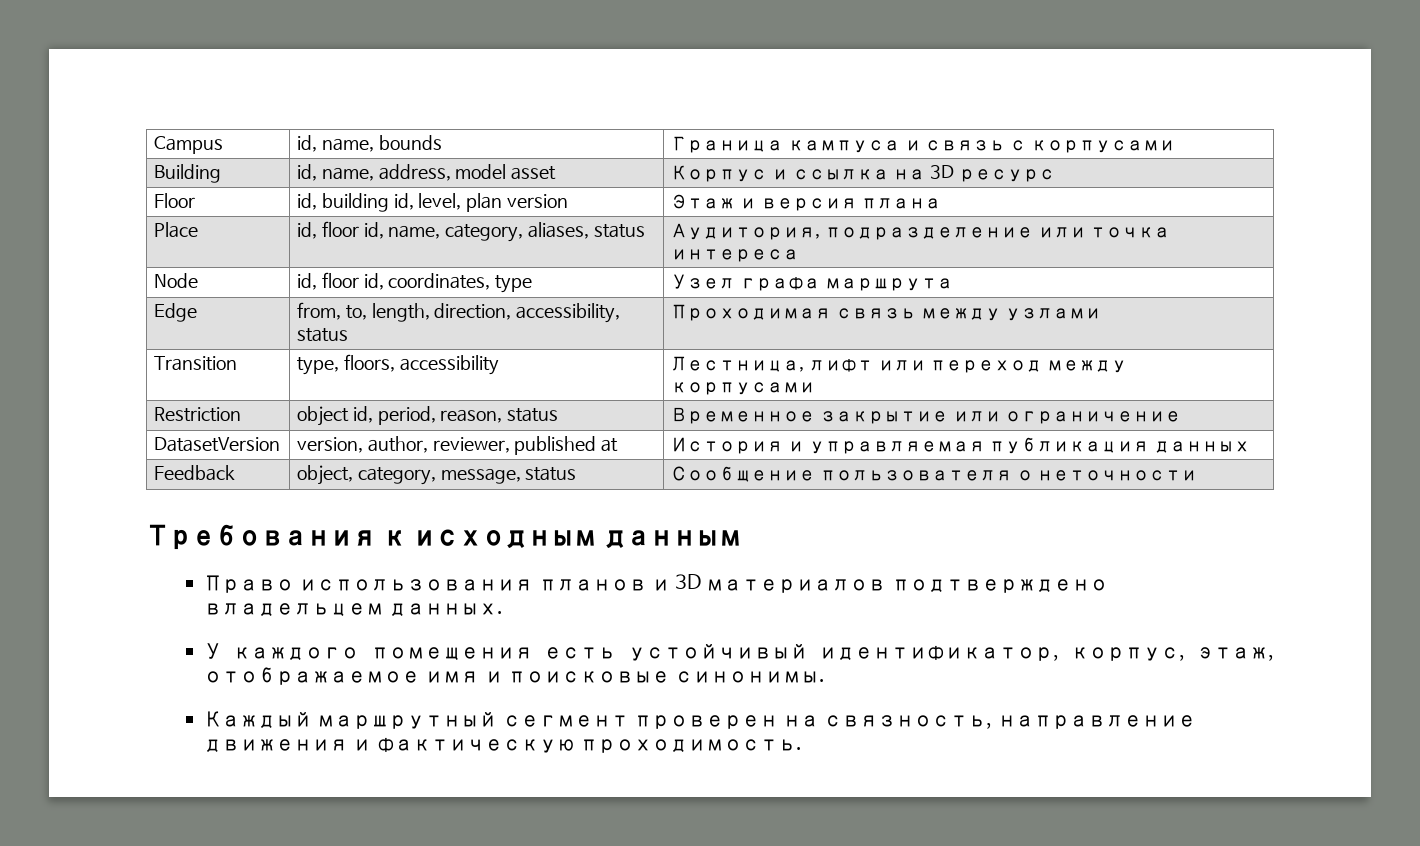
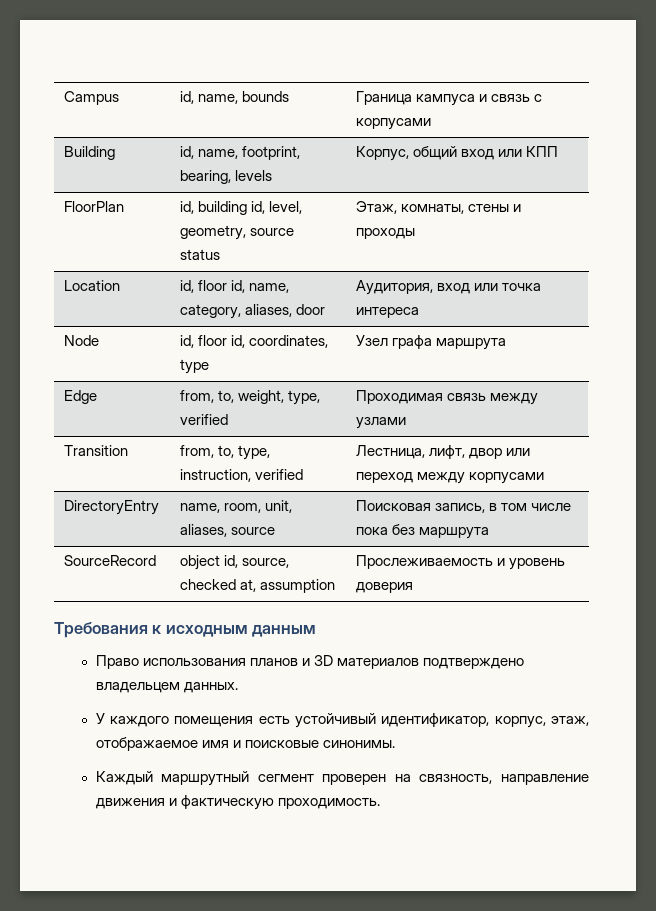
[378,164,557,181] [671,165,1055,182] [154,193,196,208] [297,193,568,212] [671,194,942,211] [154,222,199,238] address, model asset | Корпус и ссылка на 3D ресурс // Floor | id, building id, level, plan version | Этаж и версия плана // Place -> [242,146,301,160] [180,170,273,184] [356,146,559,161] [64,201,125,212] [180,201,303,215] [180,225,295,240] [180,249,221,260] [356,201,522,214] [356,228,416,239] [64,280,121,291] footprint, bearing, levels | Корпус, общий вход или КПП // FloorPlan | id, building id, level, geometry, source status | Этаж, комнаты, стены и проходы // Location
[593,224,645,238] status -> [296,304,326,315] door
[824,227,1033,240] подразделение -> [437,283,471,294] вход
[371,303,621,323] [297,328,349,342] length, direction, accessibility, status -> [238,390,321,405] [180,414,229,425] weight, type, verified
[297,354,499,375] type, floors, accessibility -> [180,445,271,460] [180,469,304,482] from, to, type, instruction, verified
[808,359,873,372] лифт -> [429,445,503,459] лифт, двор
[154,407,242,422] [297,406,559,426] [671,407,1182,424] [154,437,281,452] [297,436,619,455] [671,437,1251,454] [154,465,236,481] [297,465,577,485] [671,466,1198,482] Restriction | object id, period, reason, status | Временное закрытие или ограничение // DatasetVersion | version, author, reviewer, published at | История и управляемая публикация данных // Feedback | object, category, message, status | Сообщение пользователя о неточности -> [64,500,160,515] [180,500,293,513] [180,524,276,537] [356,500,572,513] [356,524,490,539] [64,555,157,566] [180,555,290,570] [180,579,336,593] [356,555,566,570] [356,582,414,593] DirectoryEntry | name, room, unit, aliases, source | Поисковая запись, в том числе пока без маршрута // SourceRecord | object id, source, checked at, assumption | Прослеживаемость и уровень доверия

